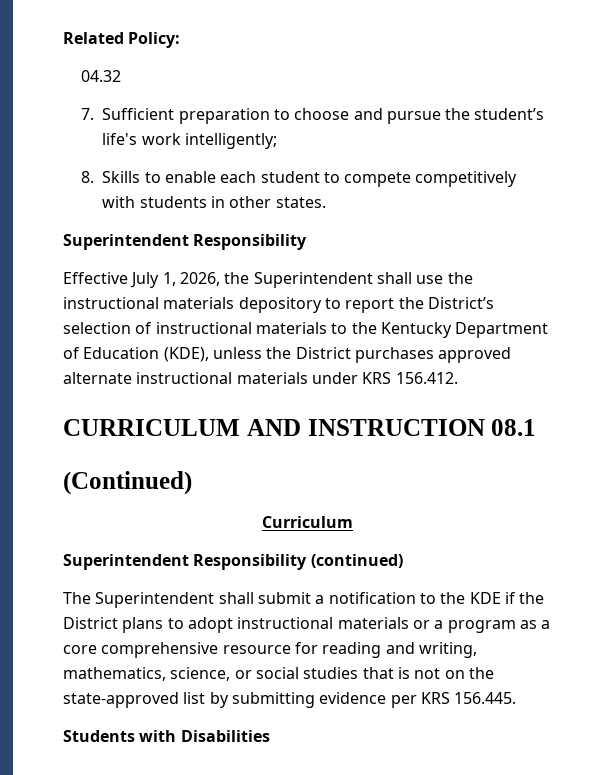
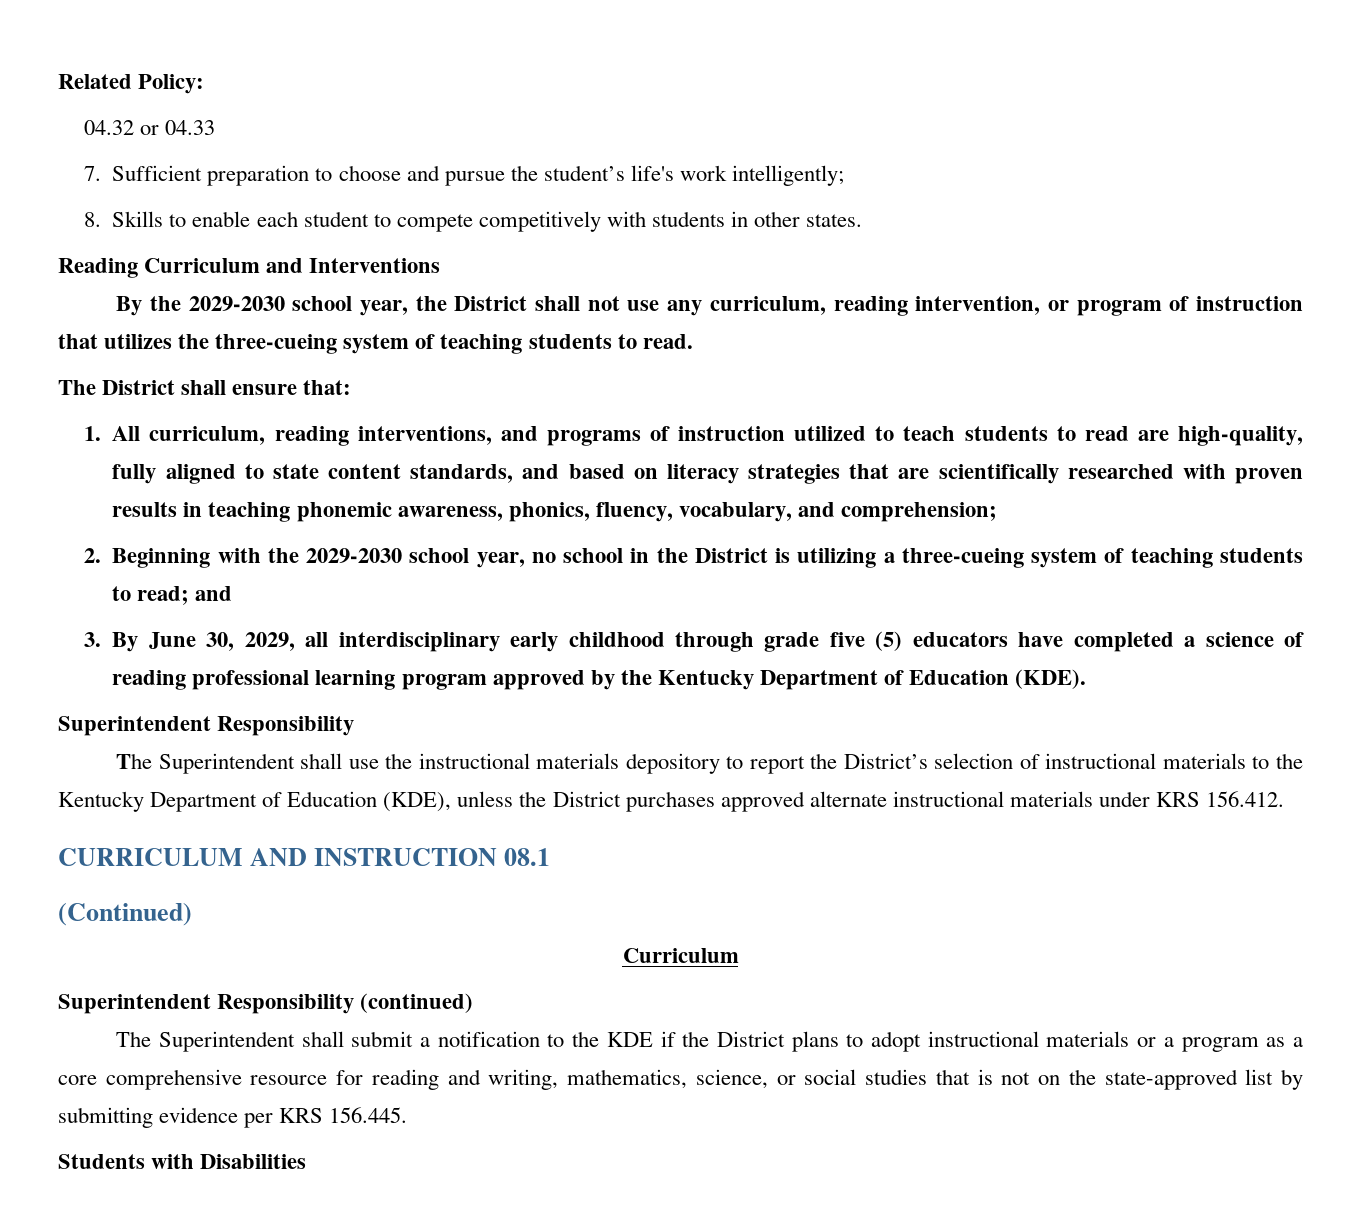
(122, 76) none -> [140,120,216,135] or 04.33
[63,234,308,250] [63,272,250,288] Superintendent Responsibility // Effective July 1, 2026, the -> [58,258,441,278] [116,296,1303,316] [58,334,693,354] [58,380,352,395] [84,426,1304,446] [112,464,1303,484] [112,502,998,522] [84,548,1304,568] [112,586,233,605] [84,631,1304,652] [112,669,1087,690] [58,716,355,736] [116,753,153,769] Reading Curriculum and Interventions // By the 2029-2030 school year, the District shall not use any curriculum, reading intervention, or program of instruction that utilizes the three-cueing system of teaching students to read. // The District shall ensure that: // 1. All curriculum, reading interventions, and programs of instruction utilized to teach students to read are high-quality, fully aligned to state content standards, and based on literacy strategies that are scientifically researched with proven results in teaching phonemic awareness, phonics, fluency, vocabulary, and comprehension; // 2. Beginning with the 2029-2030 school year, no school in the District is utilizing a three-cueing system of teaching students to read; and // 3. By June 30, 2029, all interdisciplinary early childhood through grade five (5) educators have completed a science of reading professional learning program approved by the Kentucky Department of Education (KDE). // Superintendent Responsibility // The

